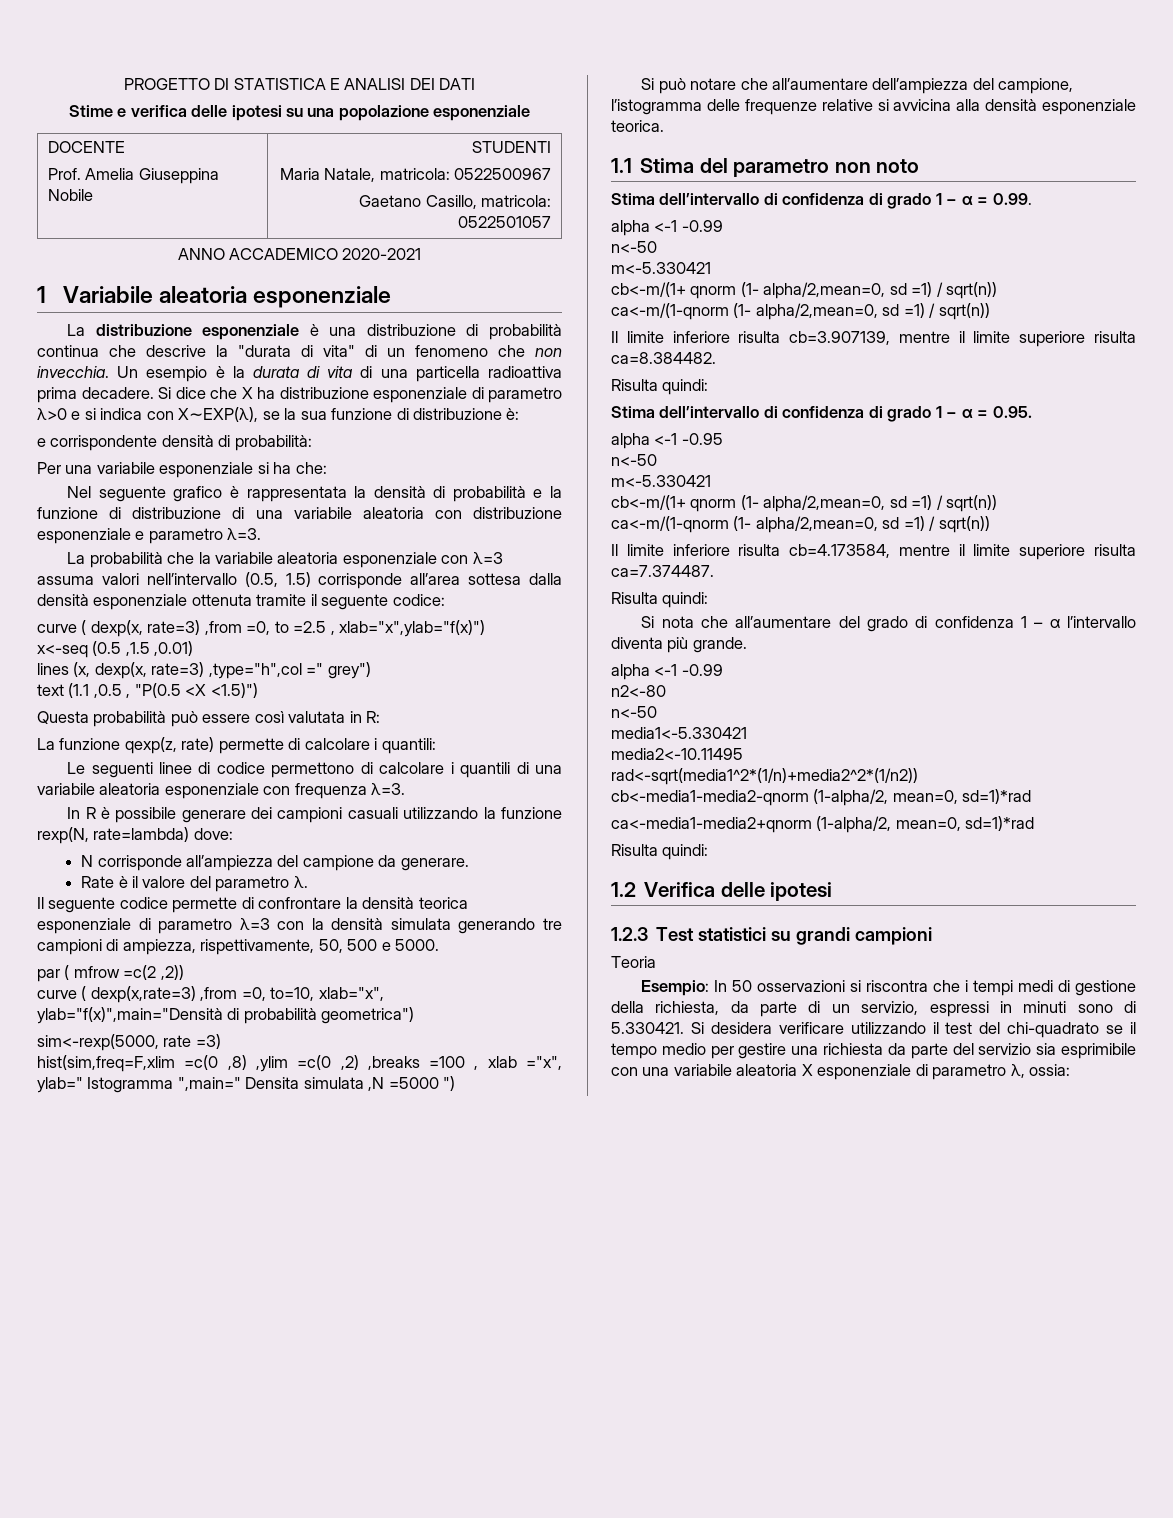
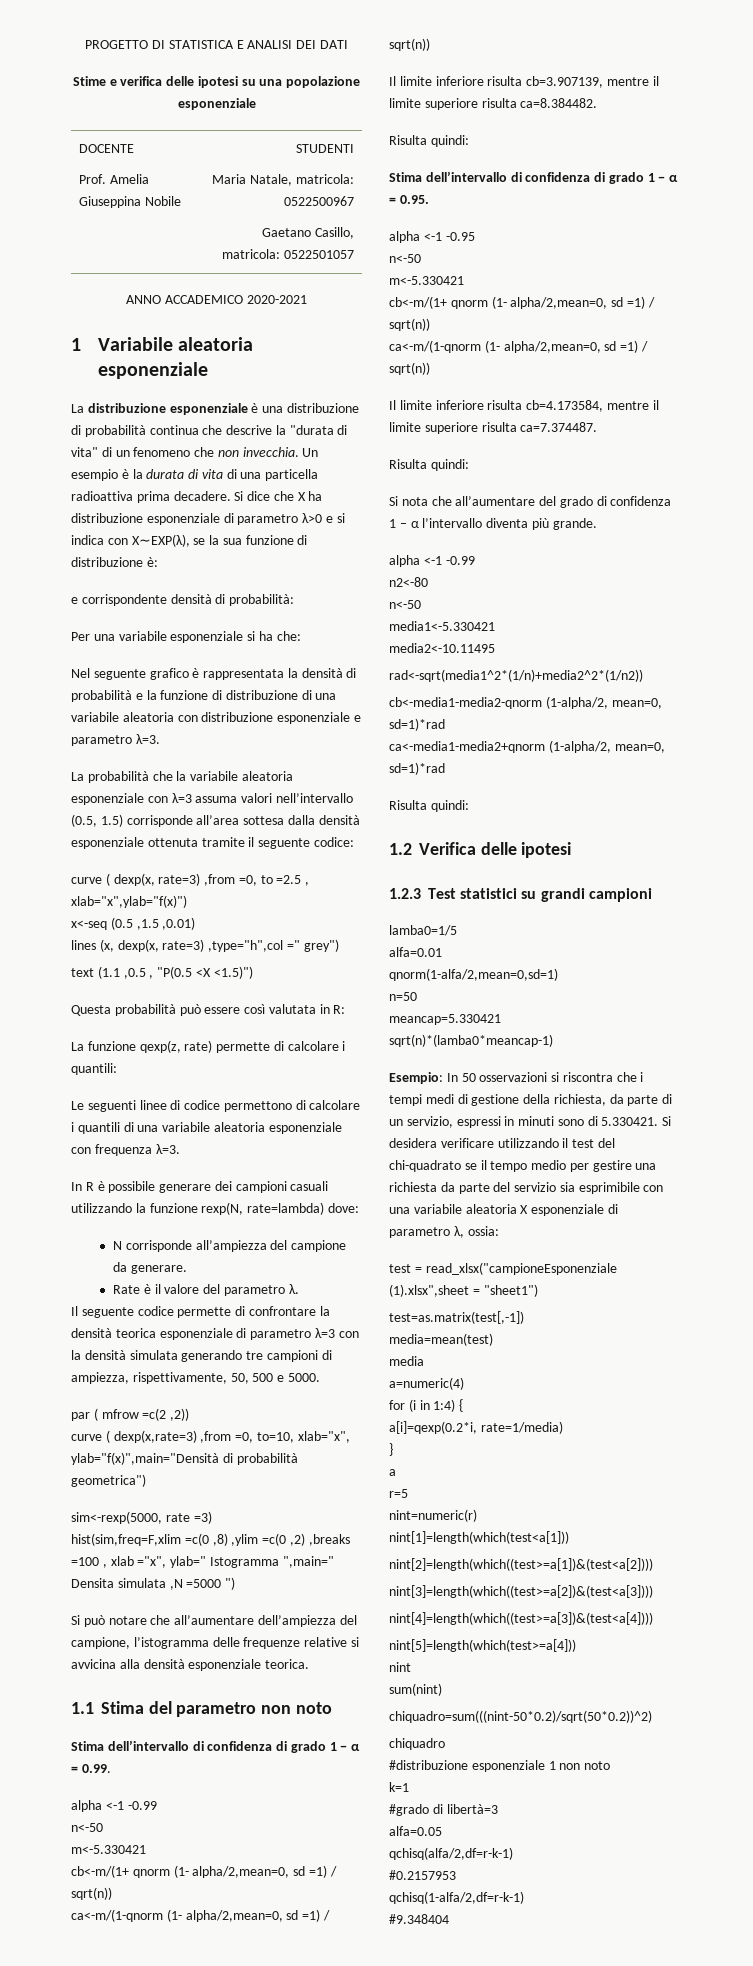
[611,956,656,968] Teoria -> [389,925,457,936] [389,947,442,957] [389,968,558,981] [389,992,417,1001] [389,1014,501,1025] [389,1034,553,1047] lamba0=1/5 // alfa=0.01 // qnorm(1-alfa/2,mean=0,sd=1) // n=50 // meancap=5.330421 // sqrt(n)*(lamba0*meancap-1)
(1071, 1070) none -> [389,1262,617,1275] [389,1284,538,1297] [389,1311,524,1324] [389,1333,493,1346] [389,1356,424,1366] [389,1377,464,1390] [389,1399,464,1412] [389,1421,563,1434] [389,1443,393,1456] [389,1469,396,1476] [389,1489,408,1498] [389,1509,477,1522] [389,1531,569,1544] [389,1558,653,1571] [389,1585,653,1598] [389,1612,653,1625] [389,1639,576,1652] [389,1662,411,1672] [389,1683,442,1696] [389,1710,652,1723] [389,1738,445,1750] [389,1760,611,1772] [389,1782,409,1792] [389,1804,498,1816] [389,1826,442,1836] [389,1847,513,1860] [389,1870,456,1880] [389,1891,524,1904] [389,1914,449,1924] // test = read_xlsx("campioneEsponenziale (1).xlsx",sheet = "sheet1") // test=as.matrix(test[,-1]) // media=mean(test) // media // a=numeric(4) // for (i in 1:4) { // a[i]=qexp(0.2*i, rate=1/media) // } // a // r=5 // nint=numeric(r) // nint[1]=length(which(test<a[1])) // nint[2]=length(which((test>=a[1])&(test<a[2]))) // nint[3]=length(which((test>=a[2])&(test<a[3]))) // nint[4]=length(which((test>=a[3])&(test<a[4]))) // nint[5]=length(which(test>=a[4])) // nint // sum(nint) // chiquadro=sum(((nint-50*0.2)/sqrt(50*0.2))^2) // chiquadro // #distribuzione esponenziale 1 non noto // k=1 // #grado di libertà=3 // alfa=0.05 // qchisq(alfa/2,df=r-k-1) // #0.2157953 // qchisq(1-alfa/2,df=r-k-1) // #9.348404

